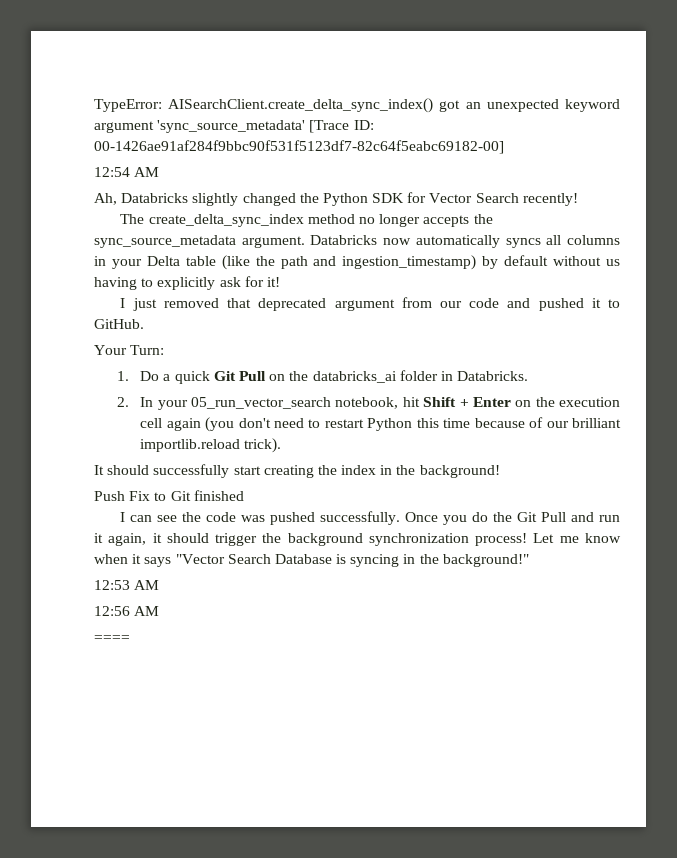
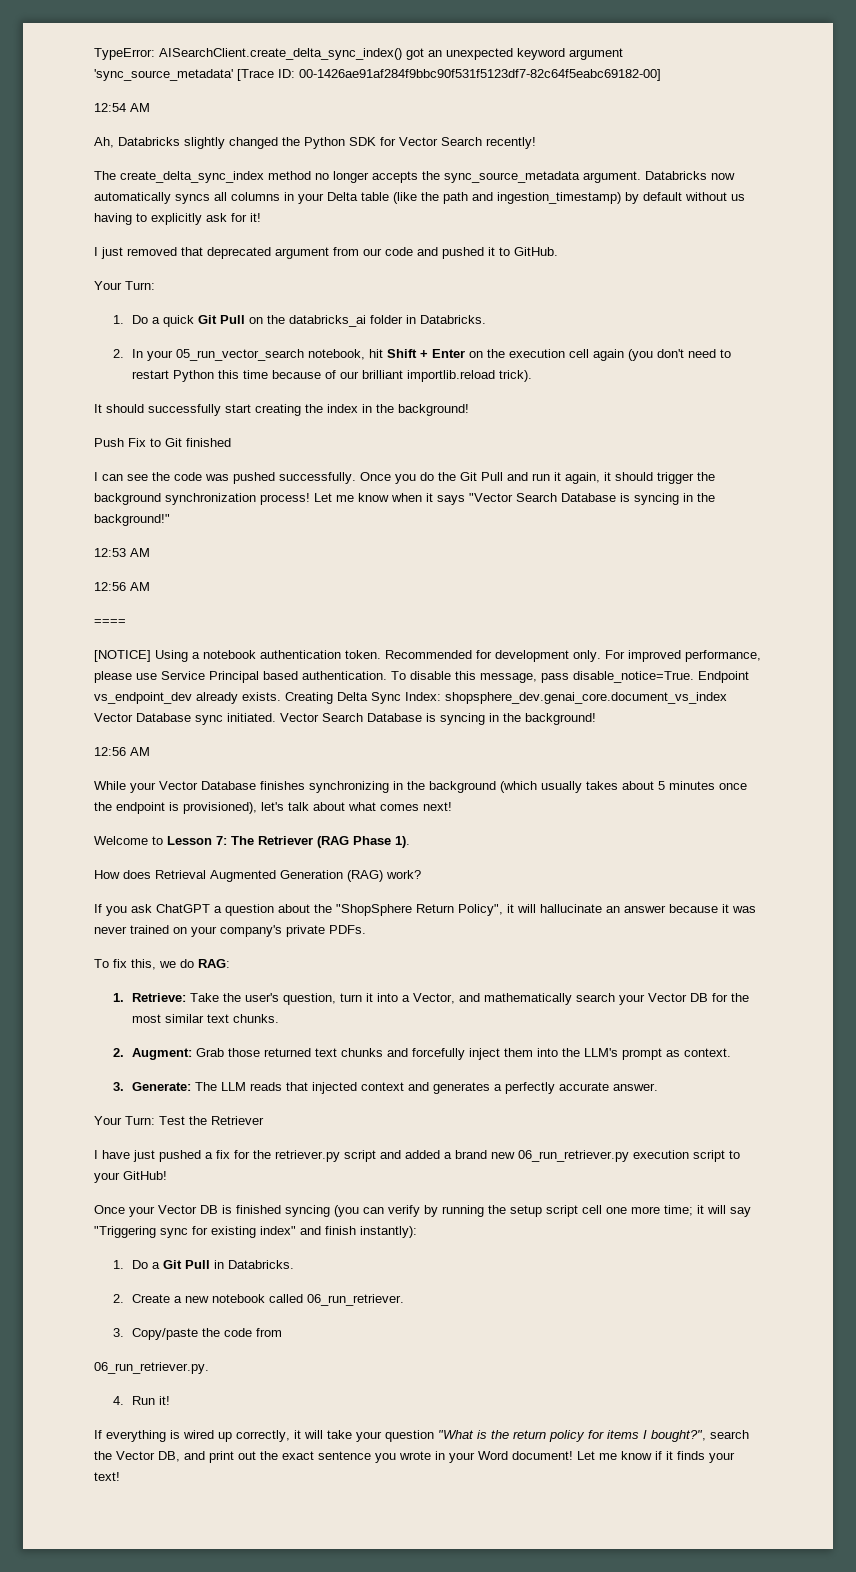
(130, 638) none -> [94,650,761,662] [94,671,749,683] [94,692,727,704] [94,713,596,725] [94,747,150,756] [94,781,747,793] [94,802,452,814] [94,836,410,848] [94,870,421,882] [94,904,756,916] [94,925,366,937] [94,959,230,970] [113,993,750,1005] [132,1014,280,1023] [113,1048,732,1060] [113,1082,659,1094] [94,1116,264,1125] [94,1150,740,1162] [94,1171,167,1183] [94,1205,751,1217] [94,1226,417,1238] [113,1260,295,1269] [113,1294,405,1306] [113,1328,283,1340] [94,1362,209,1374] [113,1396,171,1405] [94,1430,749,1442] [94,1451,735,1463] [94,1472,120,1481] // [NOTICE] Using a notebook authentication token. Recommended for development only. For improved performance, please use Service Principal based authentication. To disable this message, pass disable_notice=True. Endpoint vs_endpoint_dev already exists. Creating Delta Sync Index: shopsphere_dev.genai_core.document_vs_index Vector Database sync initiated. Vector Search Database is syncing in the background! // 12:56 AM // While your Vector Database finishes synchronizing in the background (which usually takes about 5 minutes once the endpoint is provisioned), let's talk about what comes next! // Welcome to Lesson 7: The Retriever (RAG Phase 1). // How does Retrieval Augmented Generation (RAG) work? // If you ask ChatGPT a question about the "ShopSphere Return Policy", it will hallucinate an answer because it was never trained on your company's private PDFs. // To fix this, we do RAG: // 1. Retrieve: Take the user's question, turn it into a Vector, and mathematically search your Vector DB for the most similar text chunks. // 2. Augment: Grab those returned text chunks and forcefully inject them into the LLM's prompt as context. // 3. Generate: The LLM reads that injected context and generates a perfectly accurate answer. // Your Turn: Test the Retriever // I have just pushed a fix for the retriever.py script and added a brand new 06_run_retriever.py execution script to your GitHub! // Once your Vector DB is finished syncing (you can verify by running the setup script cell one more time; it will say "Triggering sync for existing index" and finish instantly): // 1. Do a Git Pull in Databricks. // 2. Create a new notebook called 06_run_retriever. // 3. Copy/paste the code from // 06_run_retriever.py. // 4. Run it! // If everything is wired up correctly, it will take your question "What is the return policy for items I bought?", search the Vector DB, and print out the exact sentence you wrote in your Word document! Let me know if it finds your text!

